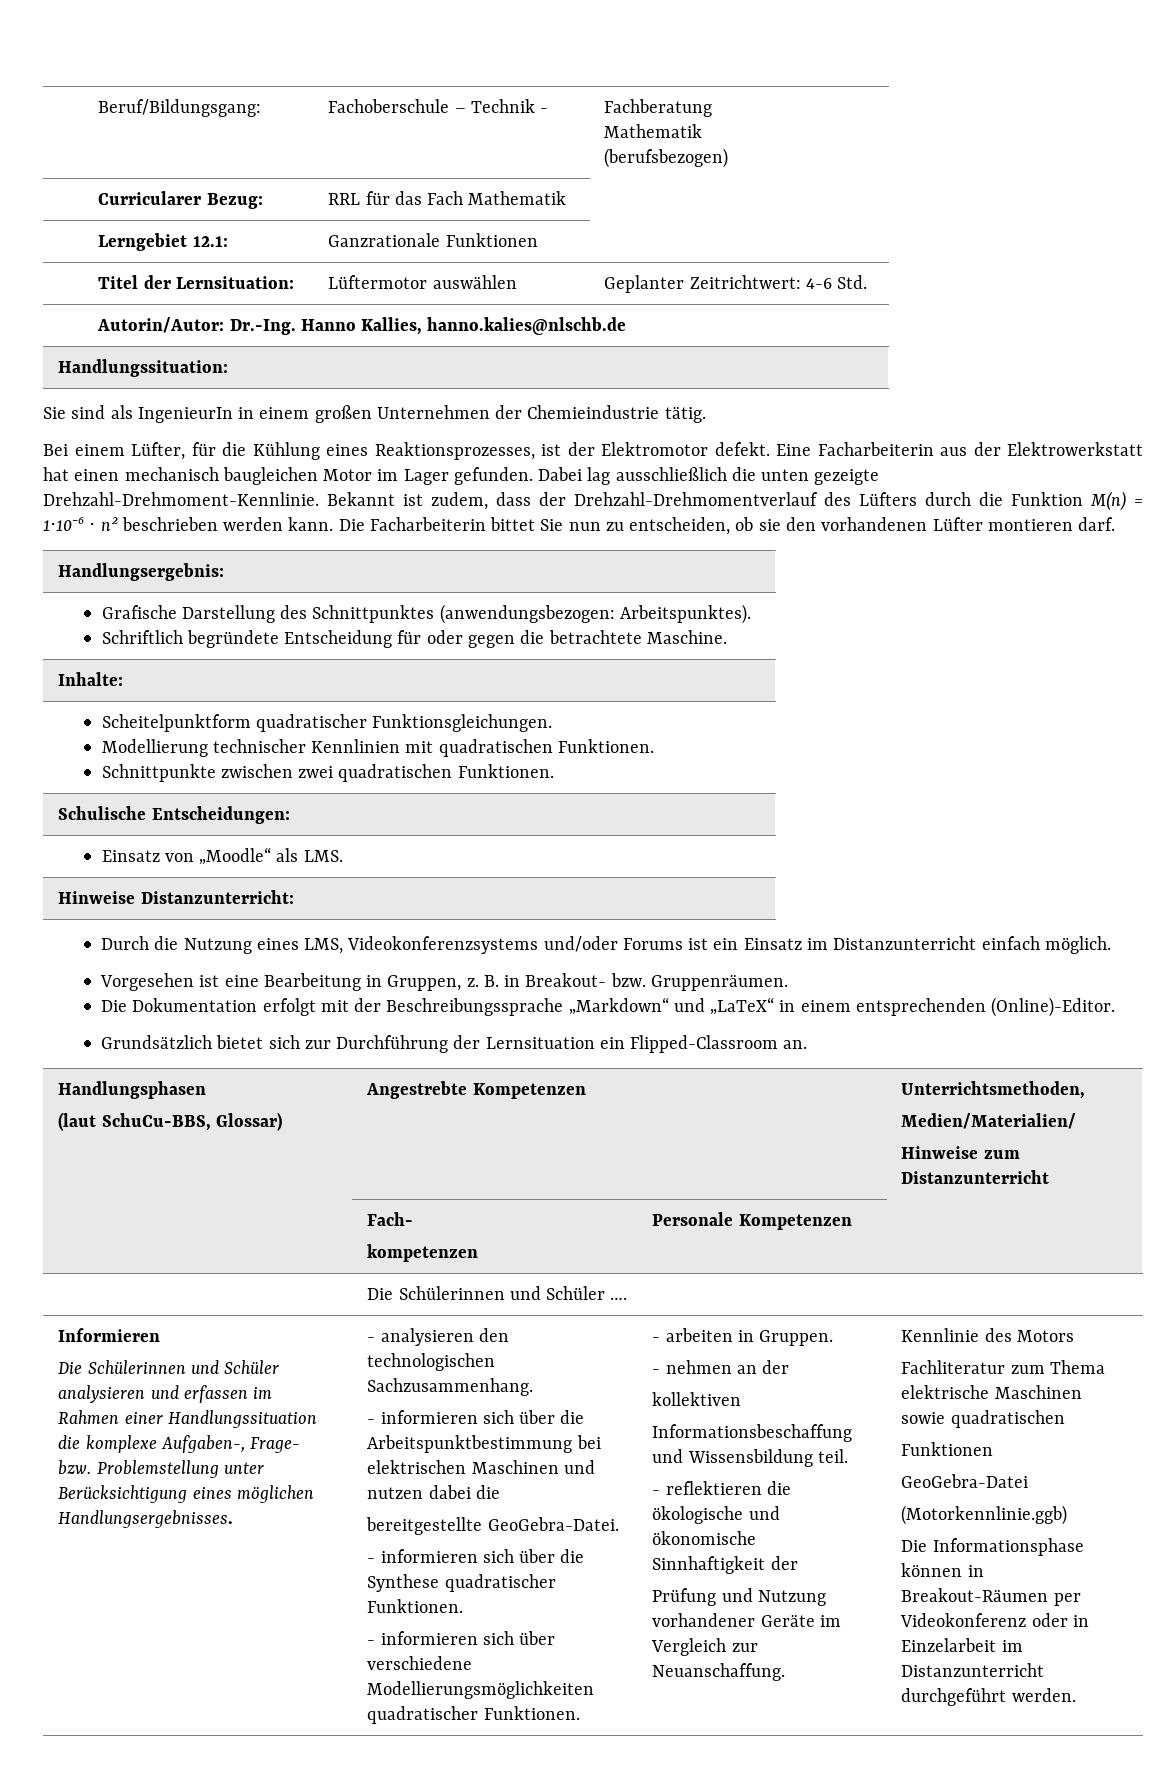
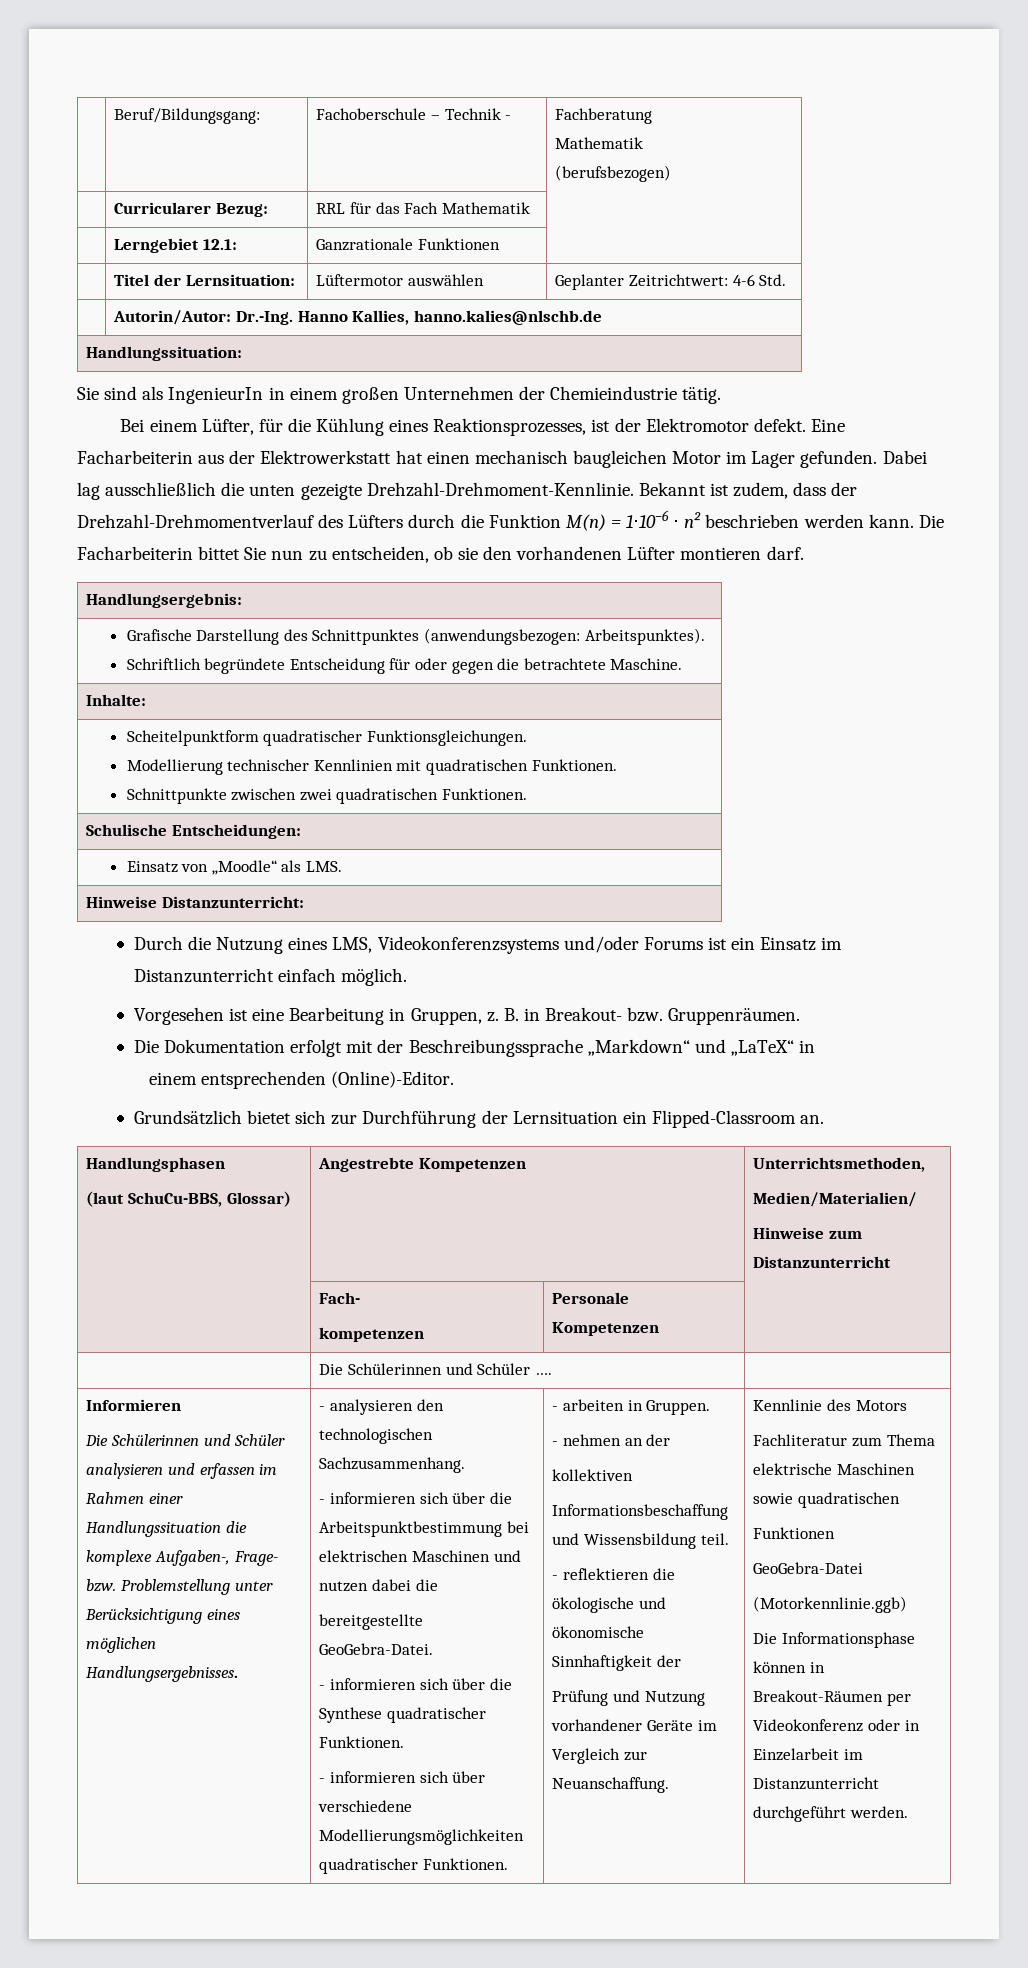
(796, 1006) none -> (816, 1046) //

